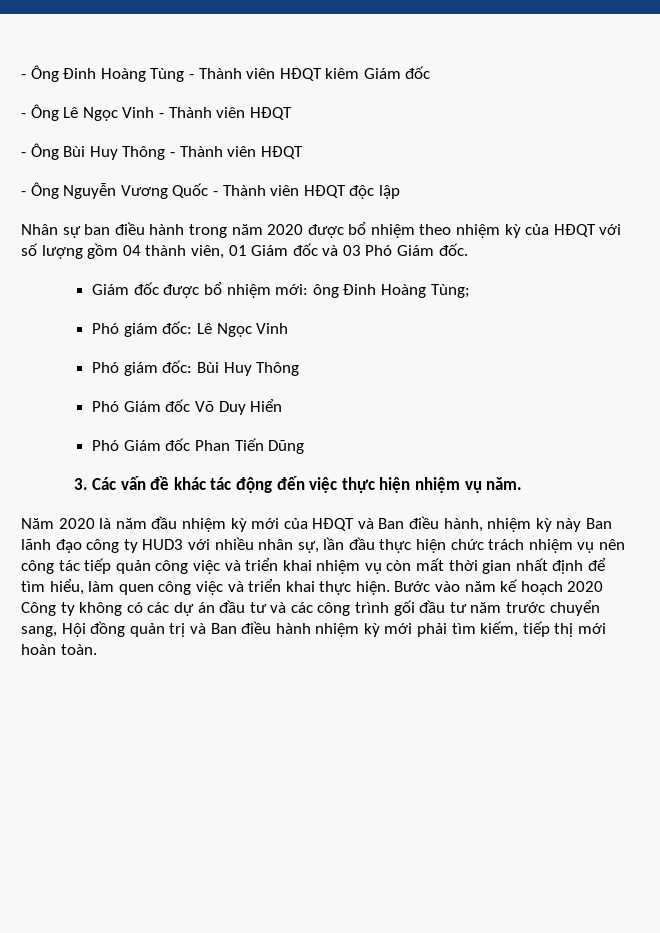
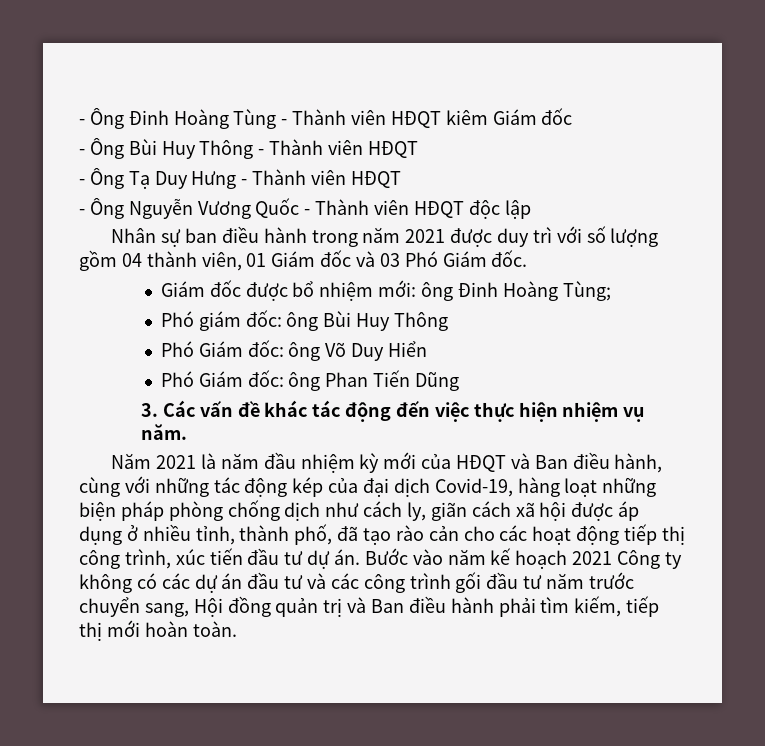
[63,107,292,121] [21,143,166,160] Lê Ngọc Vinh - Thành viên HĐQT // - Ông Bùi Huy Thông -> [128,139,418,159] [79,168,237,189] Bùi Huy Thông - Thành viên HĐQT // - Ông Tạ Duy Hưng
[267,222,596,238] 2020 được bổ nhiệm theo nhiệm kỳ của HĐQT -> [405,227,552,247] 2021 được duy trì
[196,323,289,337] [92,360,193,376] Lê Ngọc Vinh // Phó giám đốc: -> [286,312,319,331] ông
[165,399,191,412] đốc -> [247,340,321,361] đốc: ông
[165,438,191,451] đốc -> [247,370,321,391] đốc: ông
[58,518,95,529] 2020 -> [156,455,197,469] 2021
[487,518,613,532] [21,537,626,553] [21,558,607,574] [21,579,390,595] nhiệm kỳ này Ban lãnh đạo công ty HUD3 với nhiều nhân sự, lần đầu thực hiện chức trách nhiệm vụ nên công tác tiếp quản công việc và triển khai nhiệm vụ còn mất thời gian nhất định để tìm hiểu, làm quen công việc và triển khai thực hiện. -> [79,476,657,497] [79,500,640,521] [79,524,685,545] [79,548,361,569] cùng với những tác động kép của đại dịch Covid-19, hàng loạt những biện pháp phòng chống dịch như cách ly, giãn cách xã hội được áp dụng ở nhiều tỉnh, thành phố, đã tạo rào cản cho các hoạt động tiếp thị công trình, xúc tiến đầu tư dự án.
[567,581,604,592] 2020 -> [572,551,613,565] 2021
[315,623,413,637] nhiệm kỳ mới -> (494, 605) none

